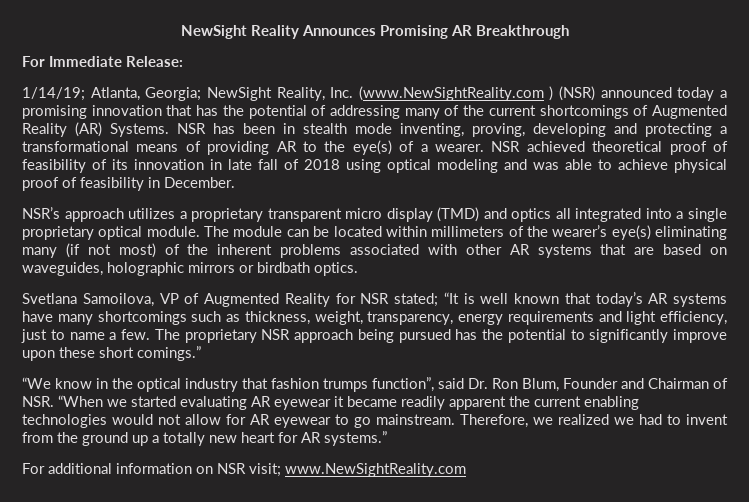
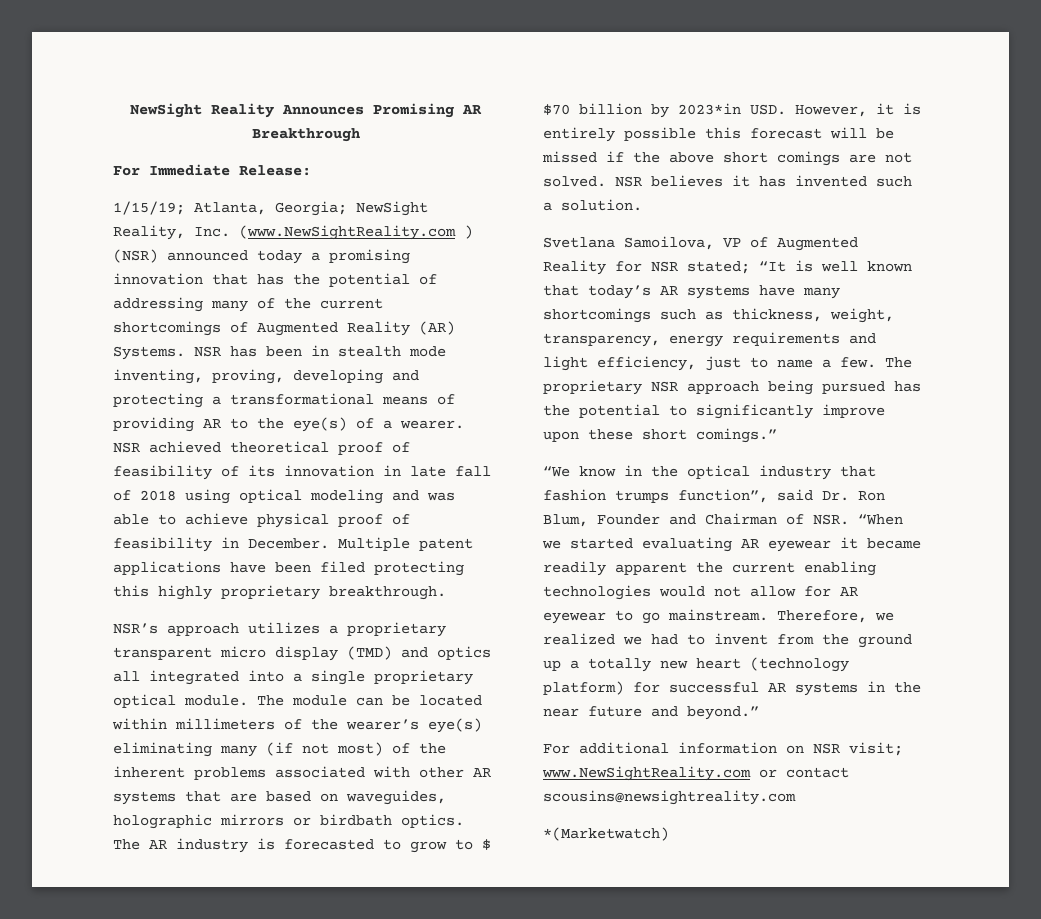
[22,87,85,101] 1/14/19; -> [113,201,185,215] 1/15/19;
(235, 182) none -> [338,537,473,551] [113,561,464,576] [113,585,446,600] Multiple patent applications have been filed protecting this highly proprietary breakthrough.
(358, 269) none -> [113,838,491,853] [543,103,921,118] [543,127,894,142] [542,151,912,166] [543,175,912,187] [543,199,642,211] The AR industry is forecasted to grow to $ $70 billion by 2023*in USD. However, it is entirely possible this forecast will be missed if the above short comings are not solved. NSR believes it has invented such a solution.
[278,431,387,446] for AR systems.” -> [750,657,849,672] [543,681,921,696] [543,706,759,720] (technology platform) for successful AR systems in the near future and beyond.”
(466, 470) none -> [759,767,849,778] [543,790,796,805] [543,827,669,841] or contact scousins@newsightreality.com // *(Marketwatch)

